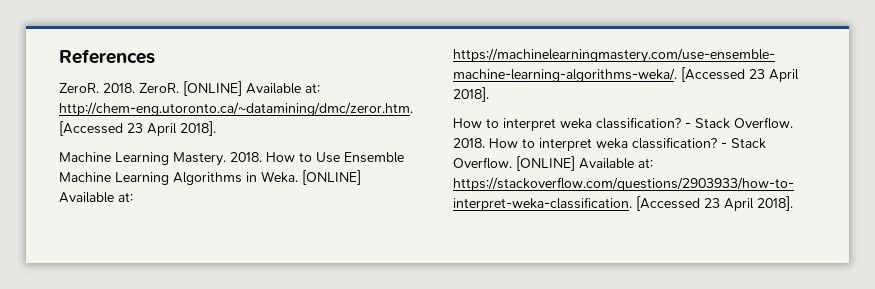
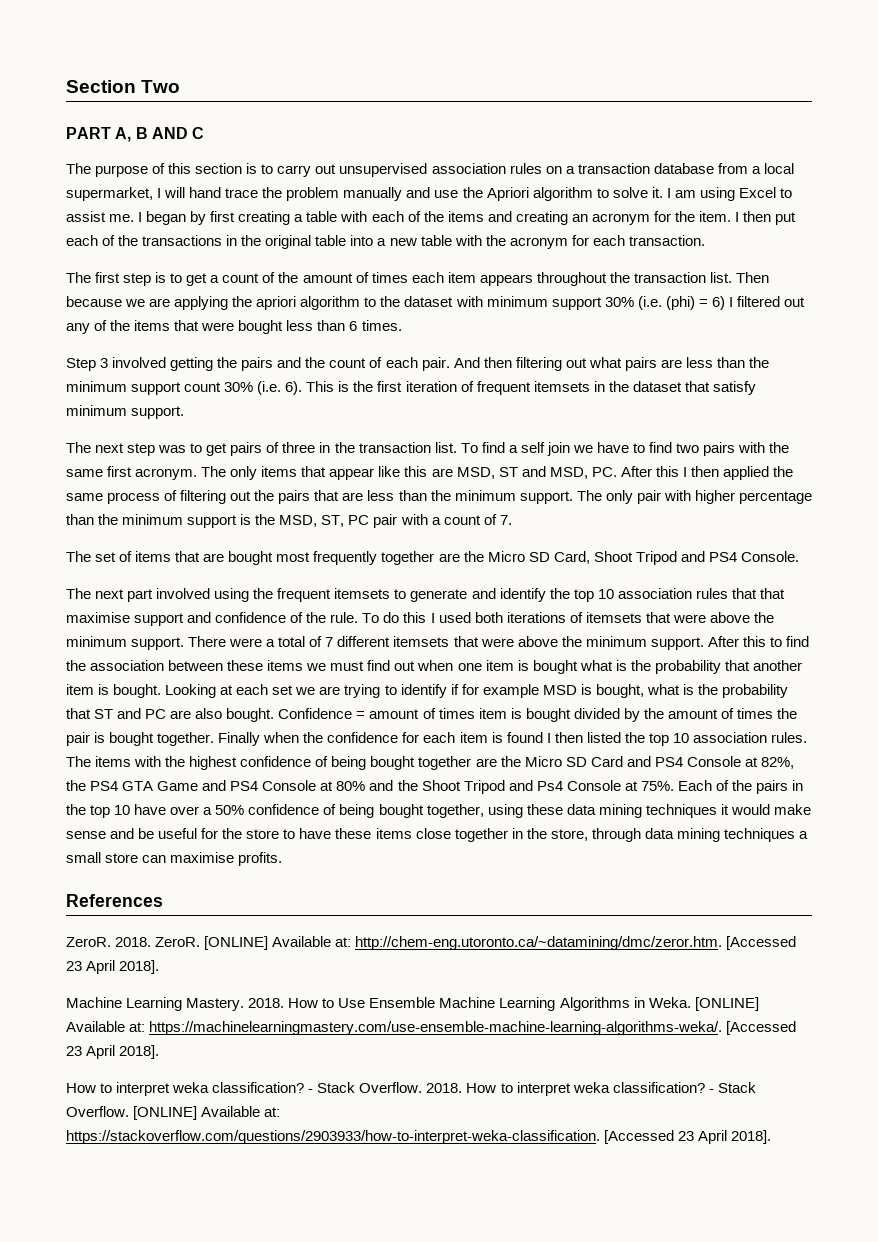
(59, 56) none -> [66,80,181,93] [66,127,205,142] [66,163,794,177] [66,187,792,201] [66,211,797,225] [66,235,705,249] [66,272,769,286] [66,296,805,310] [66,320,402,334] [66,357,770,371] [66,381,756,395] [66,405,185,419] [66,442,790,456] [66,466,794,480] [66,490,812,504] [66,514,512,528] [66,551,799,565] [66,588,785,602] [66,612,774,626] [66,636,809,650] [66,660,802,674] [66,684,789,698] [66,708,798,722] [66,732,807,746] [66,756,794,770] [66,780,804,794] [66,804,811,818] [66,828,808,842] [66,852,283,866] Section Two // PART A, B AND C // The purpose of this section is to carry out unsupervised association rules on a transaction database from a local supermarket, I will hand trace the problem manually and use the Apriori algorithm to solve it. I am using Excel to assist me. I began by first creating a table with each of the items and creating an acronym for the item. I then put each of the transactions in the original table into a new table with the acronym for each transaction. // The first step is to get a count of the amount of times each item appears throughout the transaction list. Then because we are applying the apriori algorithm to the dataset with minimum support 30% (i.e. (phi) = 6) I filtered out any of the items that were bought less than 6 times. // Step 3 involved getting the pairs and the count of each pair. And then filtering out what pairs are less than the minimum support count 30% (i.e. 6). This is the first iteration of frequent itemsets in the dataset that satisfy minimum support. // The next step was to get pairs of three in the transaction list. To find a self join we have to find two pairs with the same first acronym. The only items that appear like this are MSD, ST and MSD, PC. After this I then applied the same process of filtering out the pairs that are less than the minimum support. The only pair with higher percentage than the minimum support is the MSD, ST, PC pair with a count of 7. // The set of items that are bought most frequently together are the Micro SD Card, Shoot Tripod and PS4 Console. // The next part involved using the frequent itemsets to generate and identify the top 10 association rules that that maximise support and confidence of the rule. To do this I used both iterations of itemsets that were above the minimum support. There were a total of 7 different itemsets that were above the minimum support. After this to find the association between these items we must find out when one item is bought what is the probability that another item is bought. Looking at each set we are trying to identify if for example MSD is bought, what is the probability that ST and PC are also bought. Confidence = amount of times item is bought divided by the amount of times the pair is bought together. Finally when the confidence for each item is found I then listed the top 10 association rules. The items with the highest confidence of being bought together are the Micro SD Card and PS4 Console at 82%, the PS4 GTA Game and PS4 Console at 80% and the Shoot Tripod and Ps4 Console at 75%. Each of the pairs in the top 10 have over a 50% confidence of being bought together, using these data mining techniques it would make sense and be useful for the store to have these items close together in the store, through data mining techniques a small store can maximise profits. //

